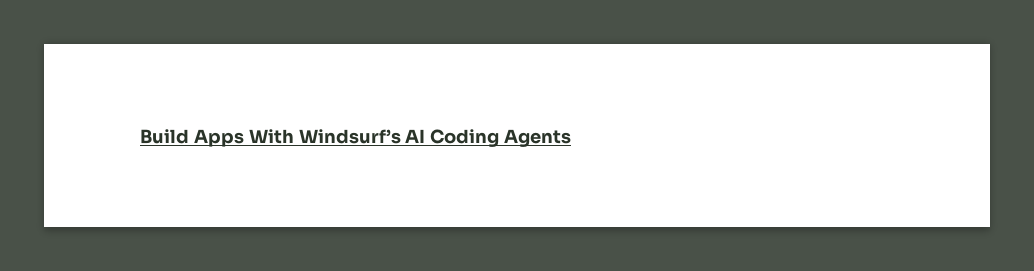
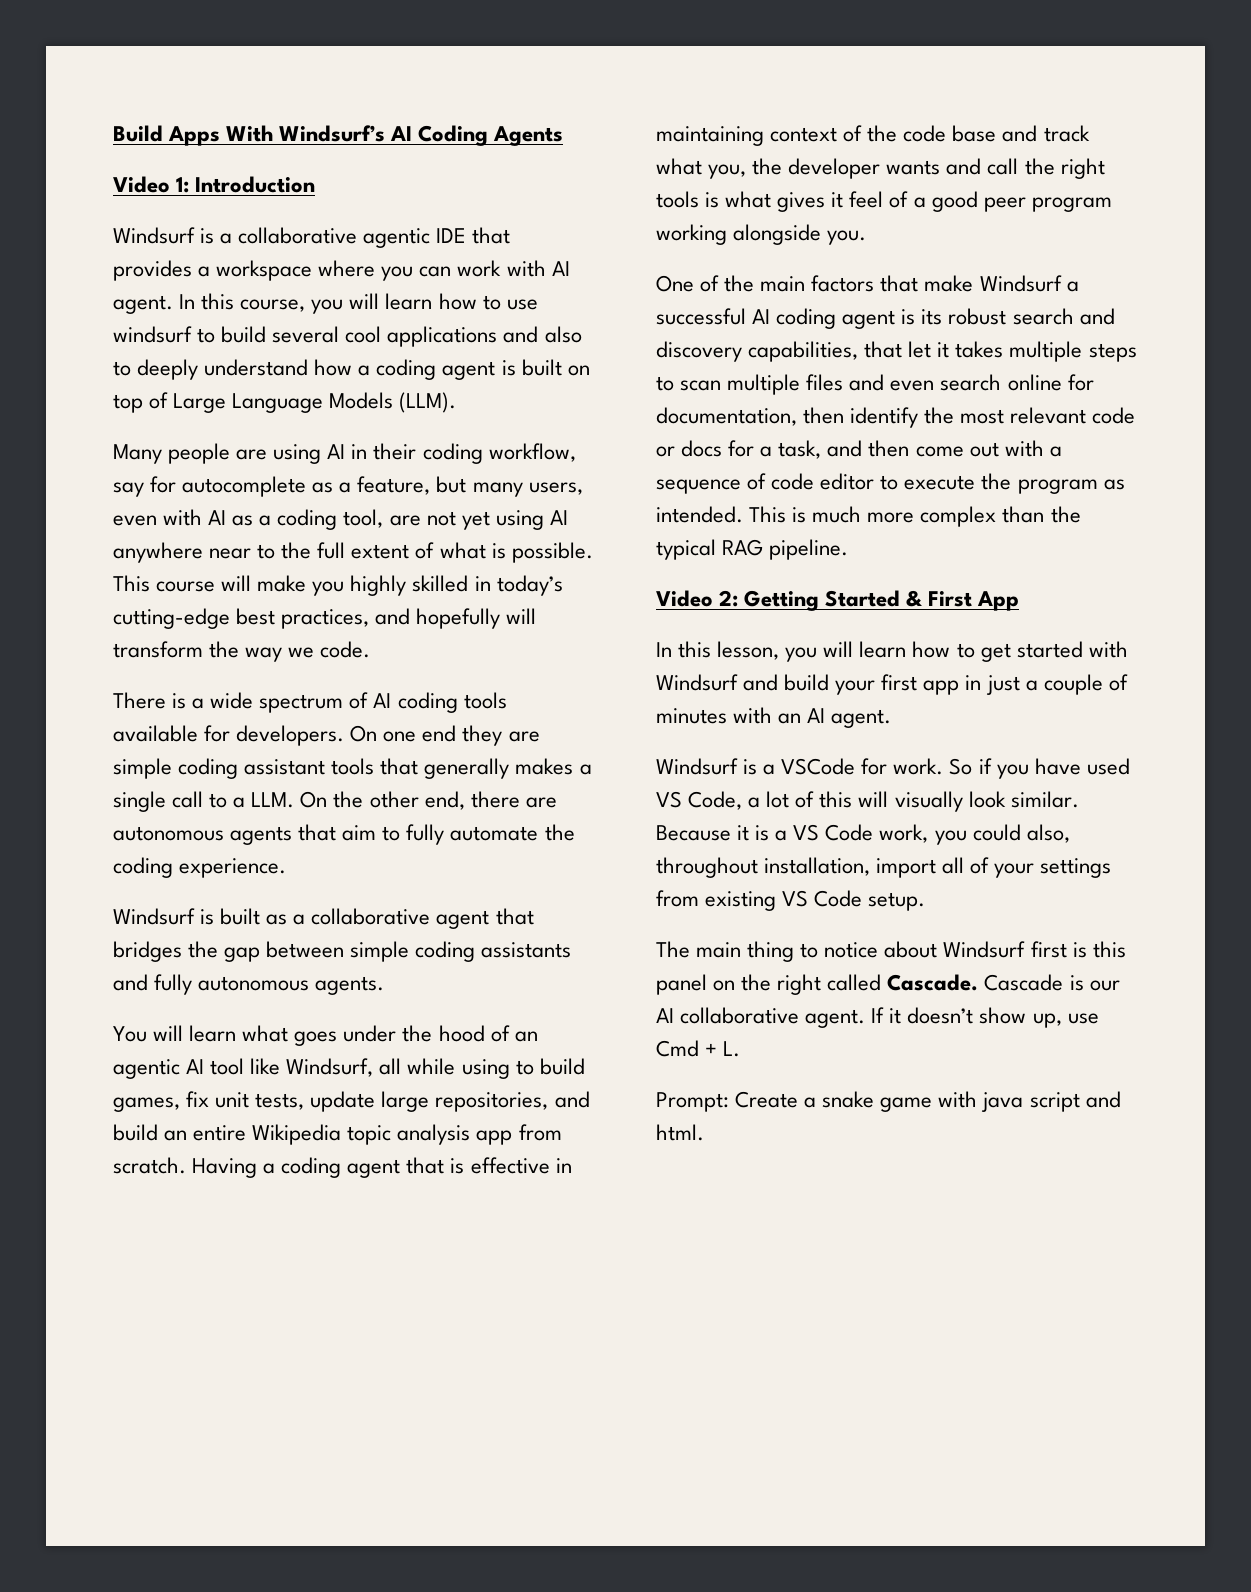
(572, 138) none -> [113,176,316,193] [113,227,511,248] [113,260,570,281] [113,293,538,314] [113,326,582,347] [113,359,590,380] [113,392,457,413] [113,443,576,464] [113,476,583,497] [113,509,568,530] [113,542,593,563] [113,575,563,596] [113,608,537,629] [113,641,371,662] [113,692,507,713] [113,725,540,746] [113,758,592,779] [113,791,557,812] [113,824,575,845] [113,857,287,878] [113,908,534,929] [113,941,572,962] [113,974,385,995] [113,1025,538,1046] [113,1058,585,1079] [113,1091,590,1112] [113,1124,562,1145] [113,1157,572,1178] [656,125,1090,146] [656,158,1105,179] [656,191,1112,212] [656,224,867,245] [656,275,1079,292] [656,308,1115,329] [656,341,1137,362] [656,374,1094,395] [656,407,1136,428] [656,440,1062,459] [656,473,1125,494] [656,506,1081,527] [656,539,849,560] [656,590,1020,611] [656,641,1128,662] [656,674,1128,695] [656,707,892,728] [656,758,1130,779] [656,791,1079,812] [656,824,1070,845] [656,857,1112,878] [656,890,926,911] [656,941,1126,962] [656,974,1120,995] [656,1007,1099,1028] [656,1040,741,1057] [656,1091,1121,1112] [656,1124,704,1141] // Video 1: Introduction // Windsurf is a collaborative agentic IDE that provides a workspace where you can work with AI agent. In this course, you will learn how to use windsurf to build several cool applications and also to deeply understand how a coding agent is built on top of Large Language Models (LLM). // Many people are using AI in their coding workflow, say for autocomplete as a feature, but many users, even with AI as a coding tool, are not yet using AI anywhere near to the full extent of what is possible. This course will make you highly skilled in today’s cutting-edge best practices, and hopefully will transform the way we code. // There is a wide spectrum of AI coding tools available for developers. On one end they are simple coding assistant tools that generally makes a single call to a LLM. On the other end, there are autonomous agents that aim to fully automate the coding experience. // Windsurf is built as a collaborative agent that bridges the gap between simple coding assistants and fully autonomous agents. // You will learn what goes under the hood of an agentic AI tool like Windsurf, all while using to build games, fix unit tests, update large repositories, and build an entire Wikipedia topic analysis app from scratch. Having a coding agent that is effective in maintaining context of the code base and track what you, the developer wants and call the right tools is what gives it feel of a good peer program working alongside you. // One of the main factors that make Windsurf a successful AI coding agent is its robust search and discovery capabilities, that let it takes multiple steps to scan multiple files and even search online for documentation, then identify the most relevant code or docs for a task, and then come out with a sequence of code editor to execute the program as intended. This is much more complex than the typical RAG pipeline. // Video 2: Getting Started & First App // In this lesson, you will learn how to get started with Windsurf and build your first app in just a couple of minutes with an AI agent. // Windsurf is a VSCode for work. So if you have used VS Code, a lot of this will visually look similar. Because it is a VS Code work, you could also, throughout installation, import all of your settings from existing VS Code setup. // The main thing to notice about Windsurf first is this panel on the right called Cascade. Cascade is our AI collaborative agent. If it doesn’t show up, use Cmd + L. // Prompt: Create a snake game with java script and html.

